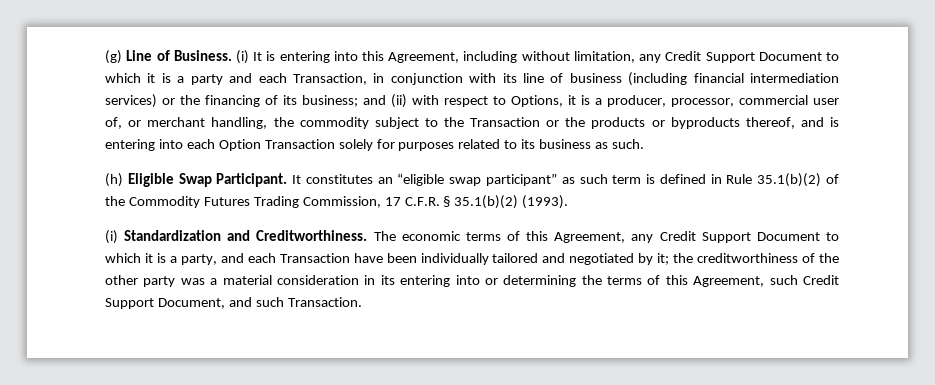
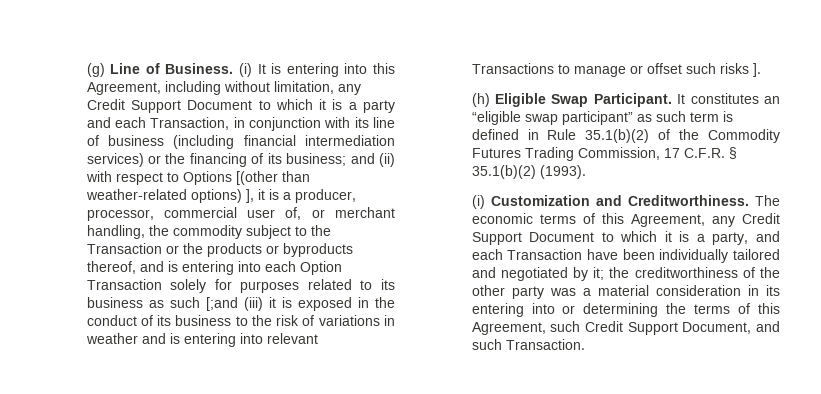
[511,95,564,107] Options, -> [182,171,310,185] [85,189,254,203] Options [(other than weather-related options) ],
[611,139,644,149] such. -> [169,297,395,311] [86,315,396,326] [85,333,318,347] [471,63,761,77] such [;and (iii) it is exposed in the conduct of its business to the risk of variations in weather and is entering into relevant Transactions to manage or offset such risks ].
[124,230,222,241] Standardization -> [490,195,590,206] Customization

